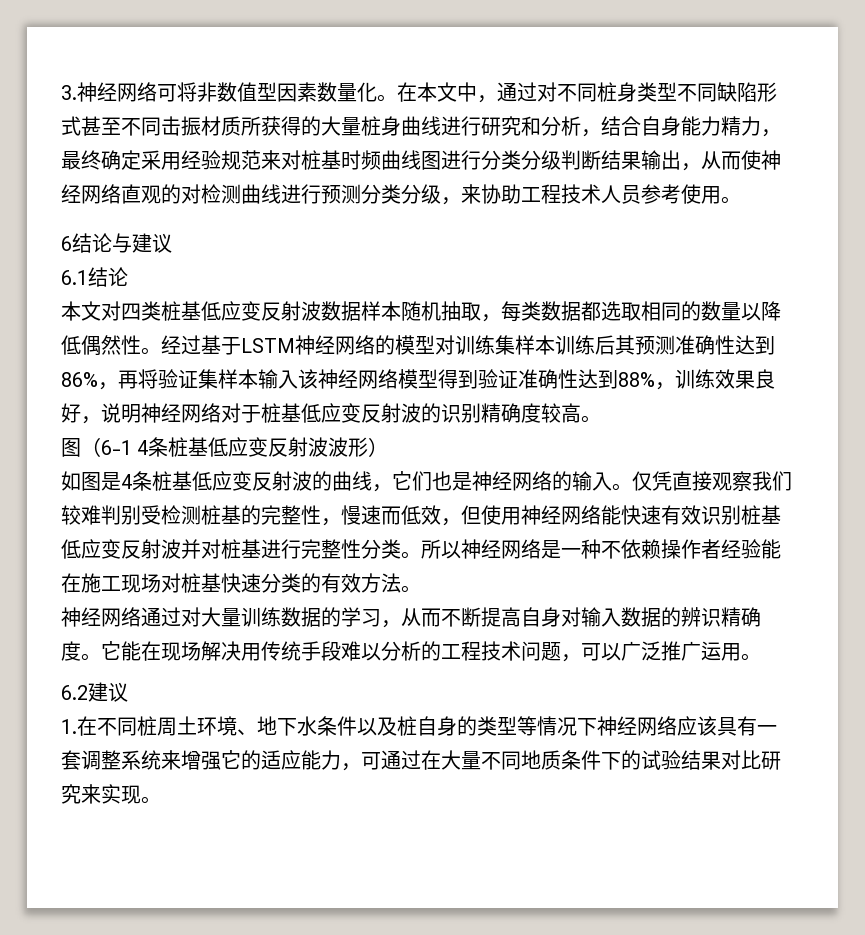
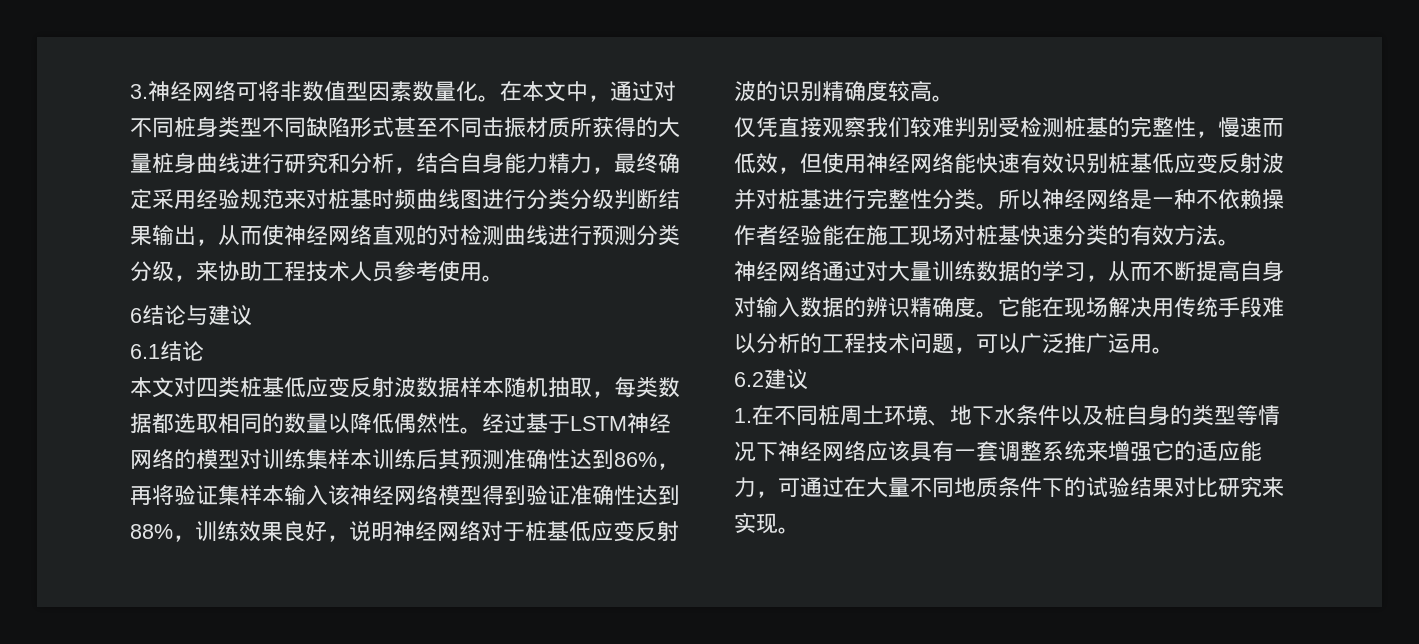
[61,437,389,457] [61,471,632,492] 图（6-1 4条桩基低应变反射波波形） // 如图是4条桩基低应变反射波的曲线，它们也是神经网络的输入。 -> (954, 98) none

